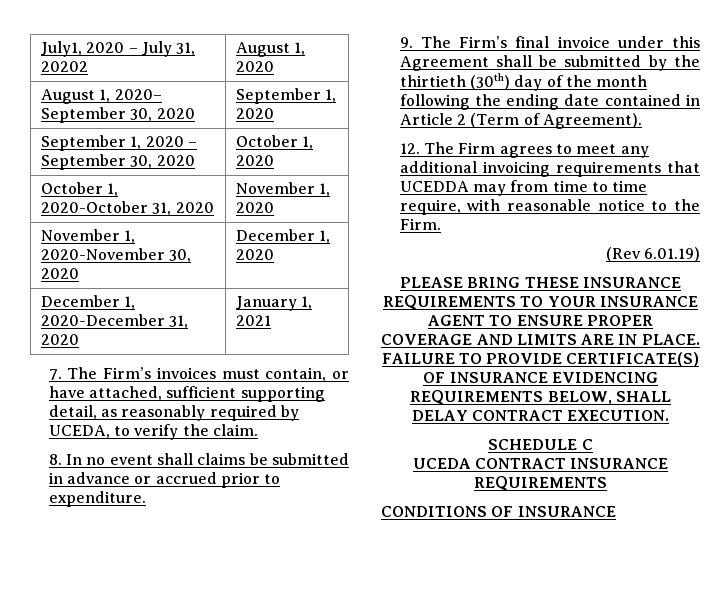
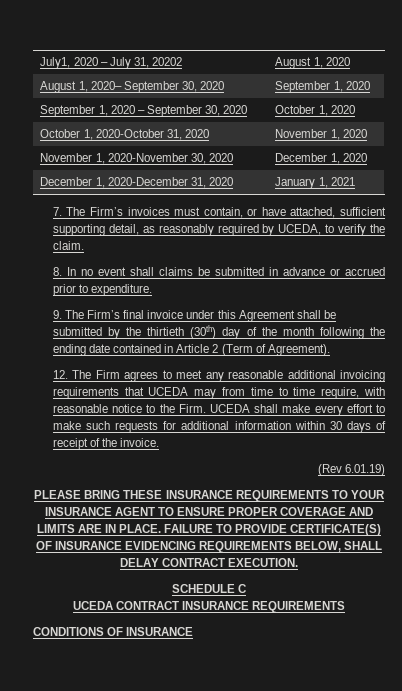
(649, 152) none -> [228,370,284,379] reasonable
[399,181,469,192] UCEDDA -> [148,387,189,396] UCEDA
(441, 224) none -> [209,404,385,416] [52,421,387,433] [52,438,160,450] UCEDA shall make every effort to make such requests for additional information within 30 days of receipt of the invoice.

